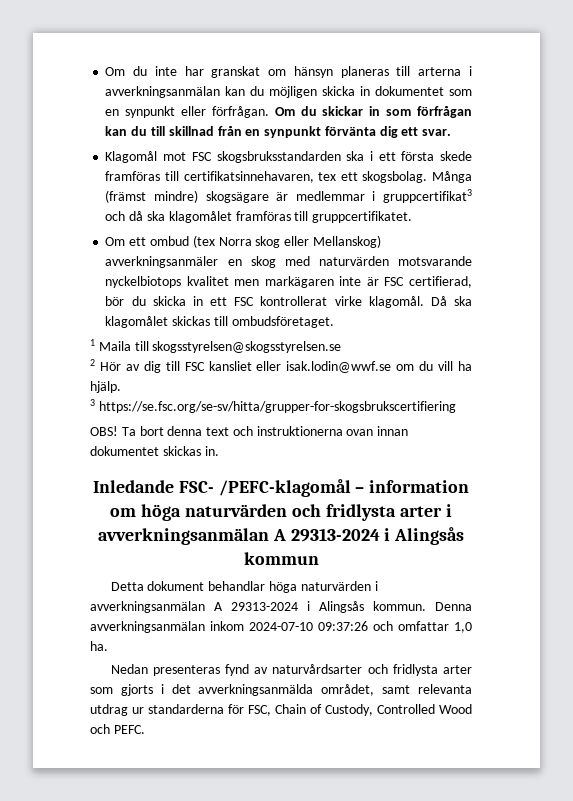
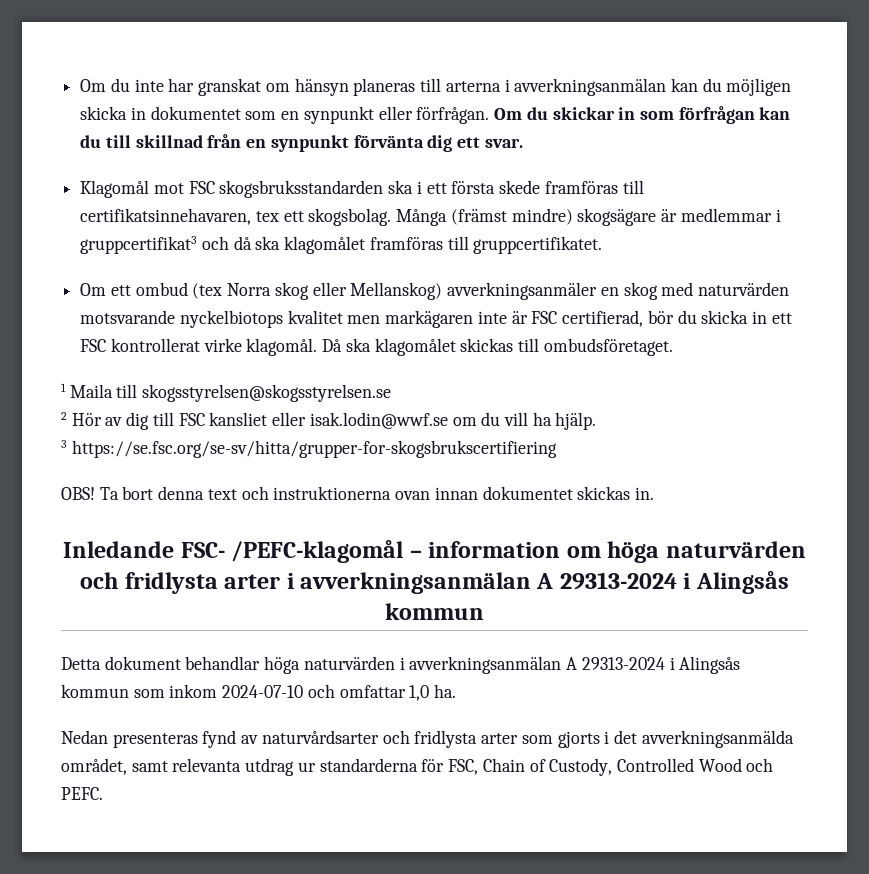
[373,601,472,611] [90,621,205,633] kommun. Denna avverkningsanmälan -> [61,684,165,698] kommun som
[318,621,368,631] 09:37:26 -> (304, 691) none

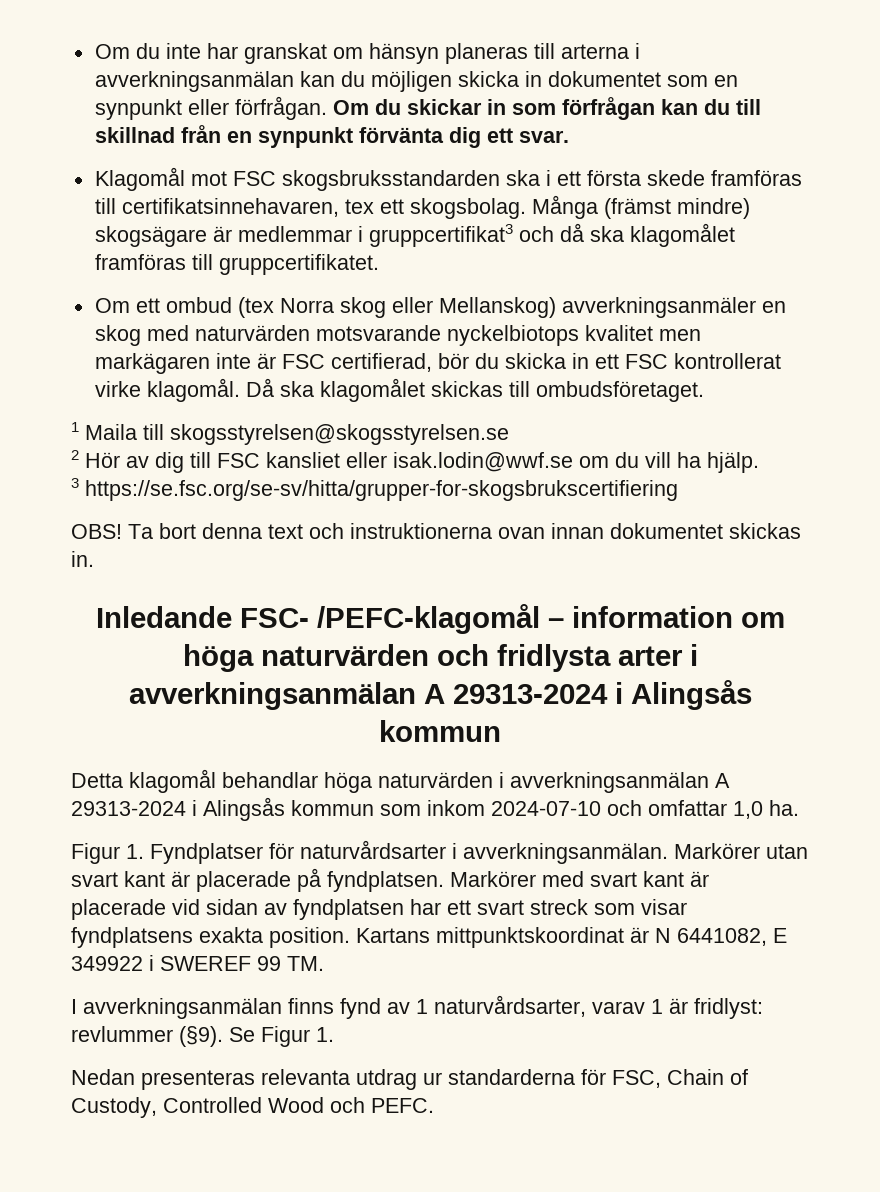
[104,656,181,670] dokument -> [129,769,216,793] klagomål
[61,730,794,748] [61,758,168,775] Nedan presenteras fynd av naturvårdsarter och fridlysta arter som gjorts i det avverkningsanmälda området, samt -> [71,840,808,864] [71,868,709,892] [71,899,687,920] [71,927,787,948] [71,955,324,971] [71,995,763,1019] [71,1026,334,1047] [71,1069,255,1090] Figur 1. Fyndplatser för naturvårdsarter i avverkningsanmälan. Markörer utan svart kant är placerade på fyndplatsen. Markörer med svart kant är placerade vid sidan av fyndplatsen har ett svart streck som visar fyndplatsens exakta position. Kartans mittpunktskoordinat är N 6441082, E 349922 i SWEREF 99 TM. // I avverkningsanmälan finns fynd av 1 naturvårdsarter, varav 1 är fridlyst: revlummer (§9). Se Figur 1. // Nedan presenteras

